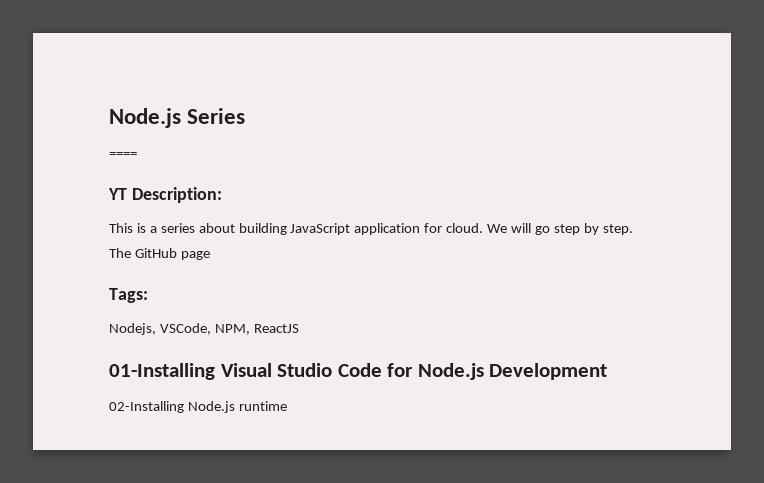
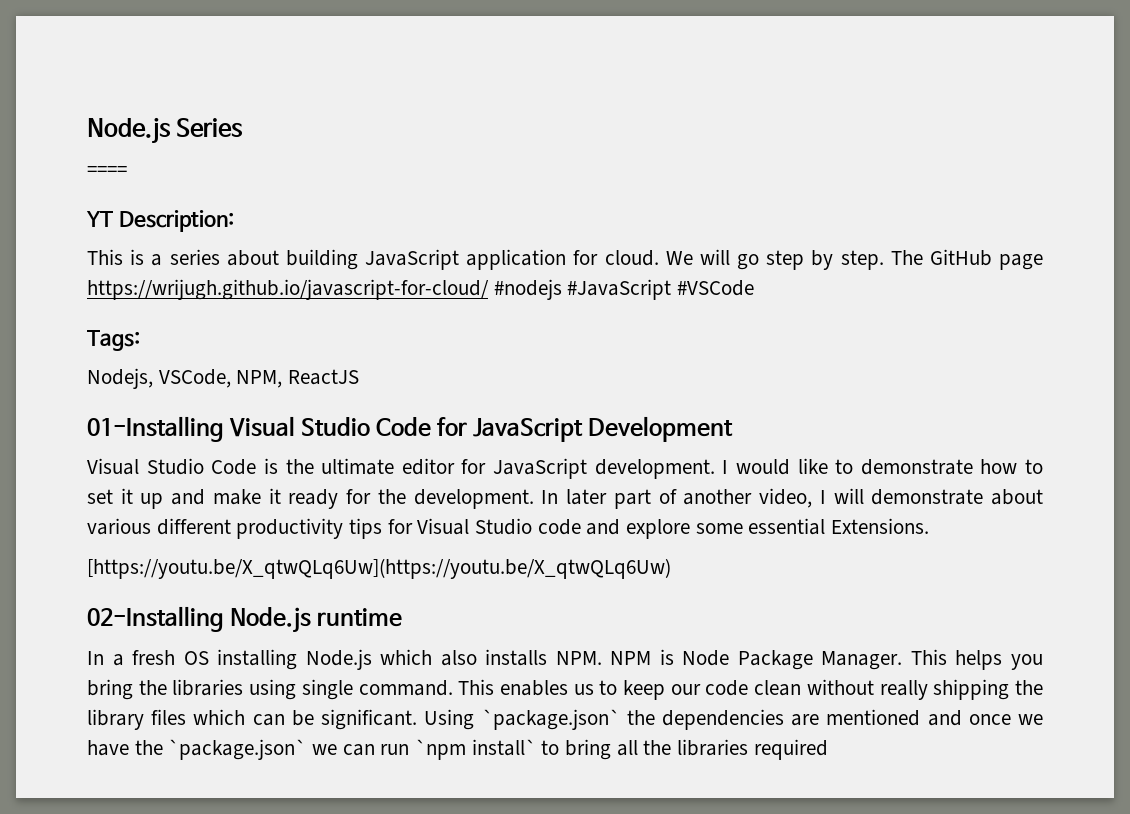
(210, 255) none -> [87,279,755,300] https://wrijugh.github.io/javascript-for-cloud/ #nodejs #JavaScript #VSCode
[417,363,484,380] Node.js -> [473,418,584,442] JavaScript
[109,401,287,413] 02-Installing Node.js runtime -> [87,458,1043,479] [87,488,1043,509] [87,518,930,539] [87,558,671,579] [87,606,403,633] [87,649,1043,670] [87,679,1044,700] [87,709,1043,730] [87,739,828,760] Visual Studio Code is the ultimate editor for JavaScript development. I would like to demonstrate how to set it up and make it ready for the development. In later part of another video, I will demonstrate about various different productivity tips for Visual Studio code and explore some essential Extensions. // [https://youtu.be/X_qtwQLq6Uw](https://youtu.be/X_qtwQLq6Uw) // 02-Installing Node.js runtime // In a fresh OS installing Node.js which also installs NPM. NPM is Node Package Manager. This helps you bring the libraries using single command. This enables us to keep our code clean without really shipping the library files which can be significant. Using `package.json` the dependencies are mentioned and once we have the `package.json` we can run `npm install` to bring all the libraries required

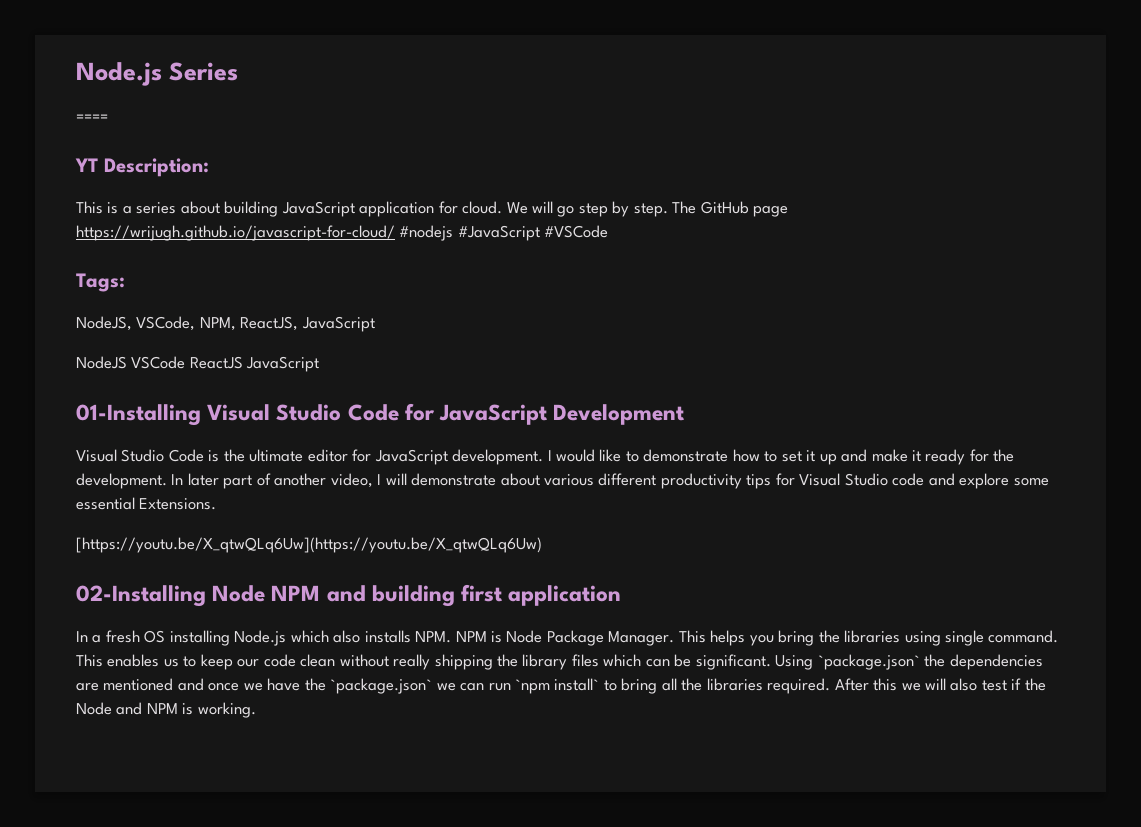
[87,368,153,389] Nodejs, -> [76,316,132,331] NodeJS,
(283, 379) none -> [240,316,375,332] [76,356,186,369] ReactJS, JavaScript // NodeJS VSCode
(360, 377) none -> [246,356,320,372] JavaScript
[230,607,403,633] Node.js runtime -> [212,584,622,607] Node NPM and building first application
[753,739,828,760] required -> [767,678,1046,694] [76,702,256,718] required. After this we will also test if the Node and NPM is working.

